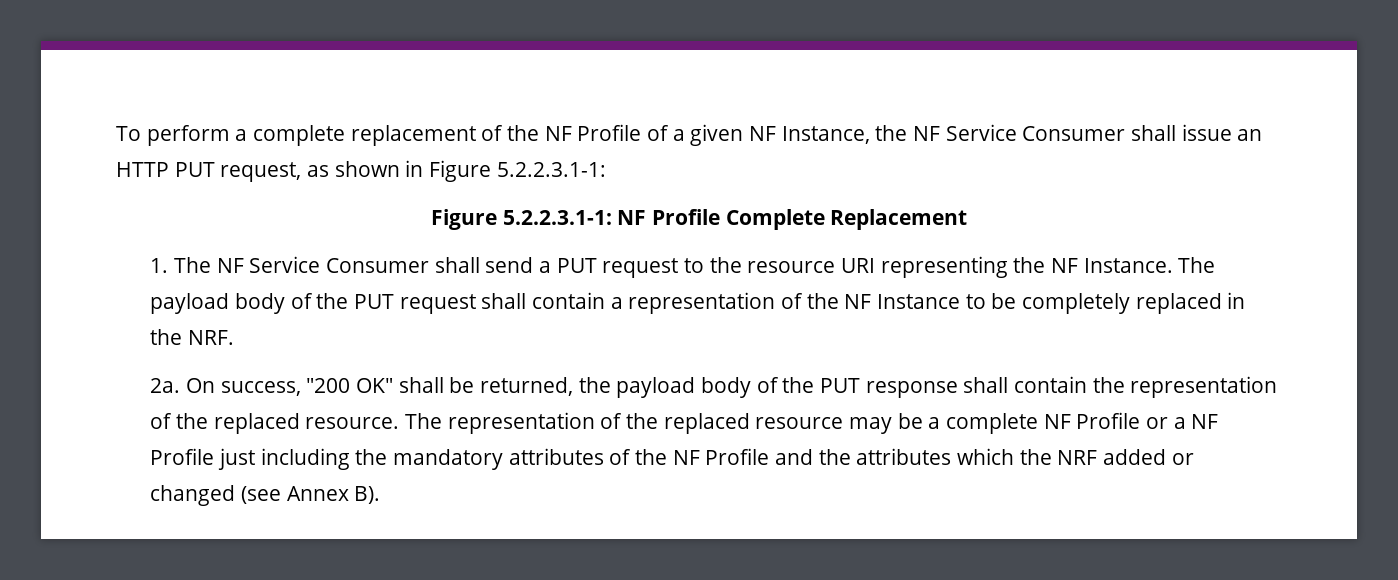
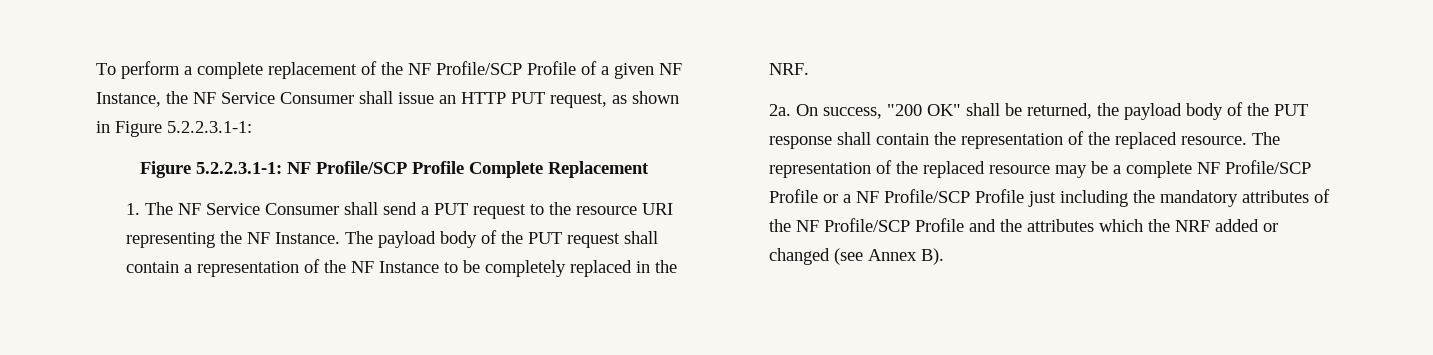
(572, 133) none -> [436,61,522,75] Profile/SCP
(647, 217) none -> [315,161,407,174] Profile/SCP
(1071, 421) none -> [1225,160,1312,174] Profile/SCP
(1219, 421) none -> [884,189,971,203] Profile/SCP
(700, 457) none -> [824,218,911,232] Profile/SCP

